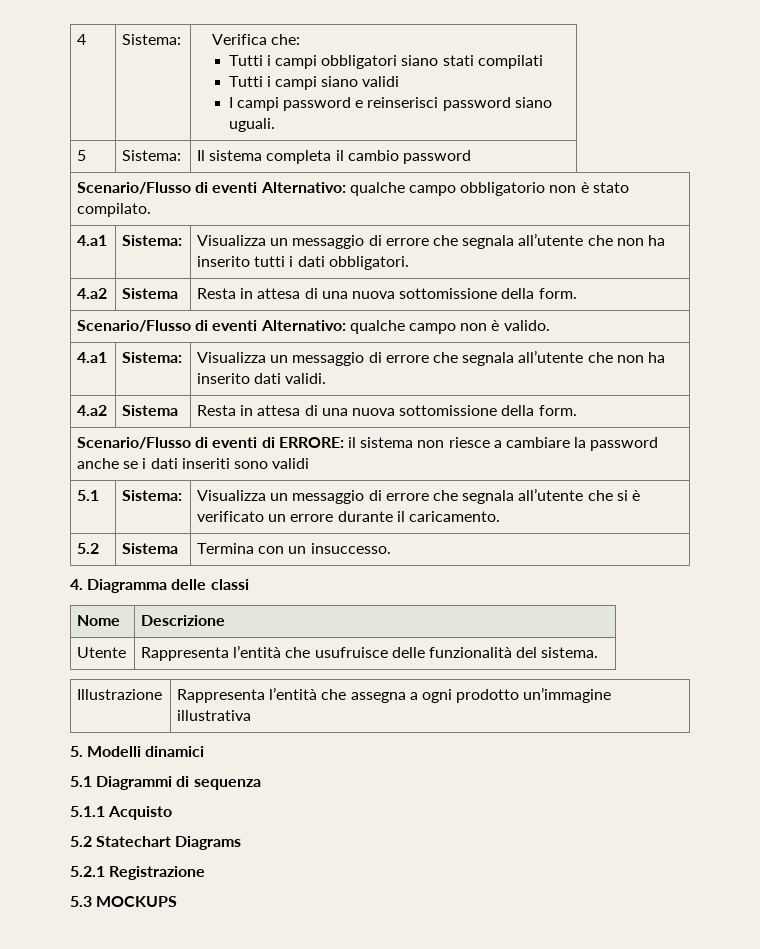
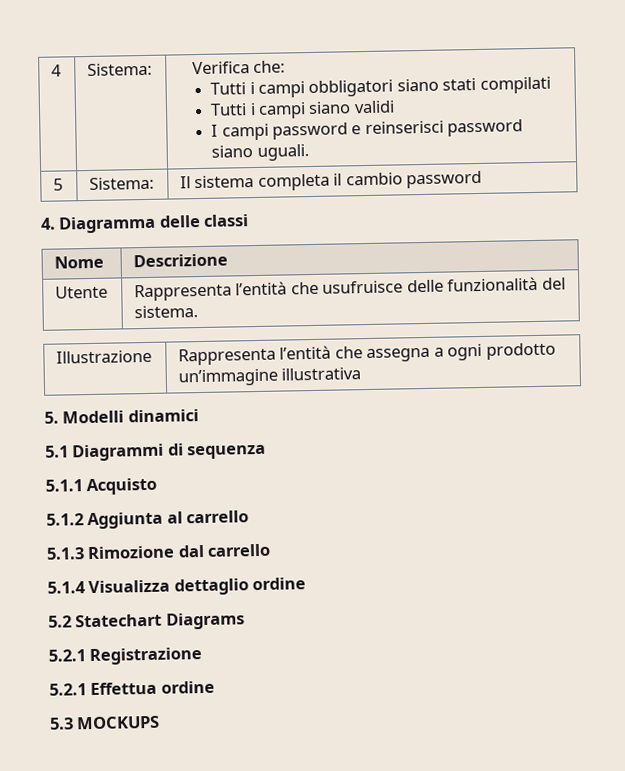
[77,182,629,196] [77,203,152,217] [77,235,108,246] [122,235,183,246] [197,233,665,249] [197,256,409,270] [77,288,108,299] [122,288,179,299] [197,288,577,299] [77,320,550,334] [77,352,108,363] [122,352,183,363] [197,350,665,366] [197,373,327,384] [77,405,108,416] [122,405,179,416] [197,405,577,416] [77,437,659,451] [77,458,310,469] [77,490,100,501] [122,490,183,501] [197,488,640,504] [197,511,501,522] [77,543,100,554] [122,543,179,554] [197,543,391,554] // Scenario/Flusso di eventi Alternativo: qualche campo obbligatorio non è stato compilato. // 4.a1 | Sistema: | Visualizza un messaggio di errore che segnala all’utente che non ha inserito tutti i dati obbligatori. // 4.a2 | Sistema | Resta in attesa di una nuova sottomissione della form. // Scenario/Flusso di eventi Alternativo: qualche campo non è valido. // 4.a1 | Sistema: | Visualizza un messaggio di errore che segnala all’utente che non ha inserito dati validi. // 4.a2 | Sistema | Resta in attesa di una nuova sottomissione della form. // Scenario/Flusso di eventi di ERRORE: il sistema non riesce a cambiare la password anche se i dati inseriti sono validi // 5.1 | Sistema: | Visualizza un messaggio di errore che segnala all’utente che si è verificato un errore durante il caricamento. // 5.2 | Sistema | Termina con un insuccesso. -> (483, 179) none
(173, 813) none -> [46,510,250,530] [46,543,272,560] [47,577,307,596] // 5.1.2 Aggiunta al carrello // 5.1.3 Rimozione dal carrello // 5.1.4 Visualizza dettaglio ordine
(206, 873) none -> [49,680,215,696] // 5.2.1 Effettua ordine

